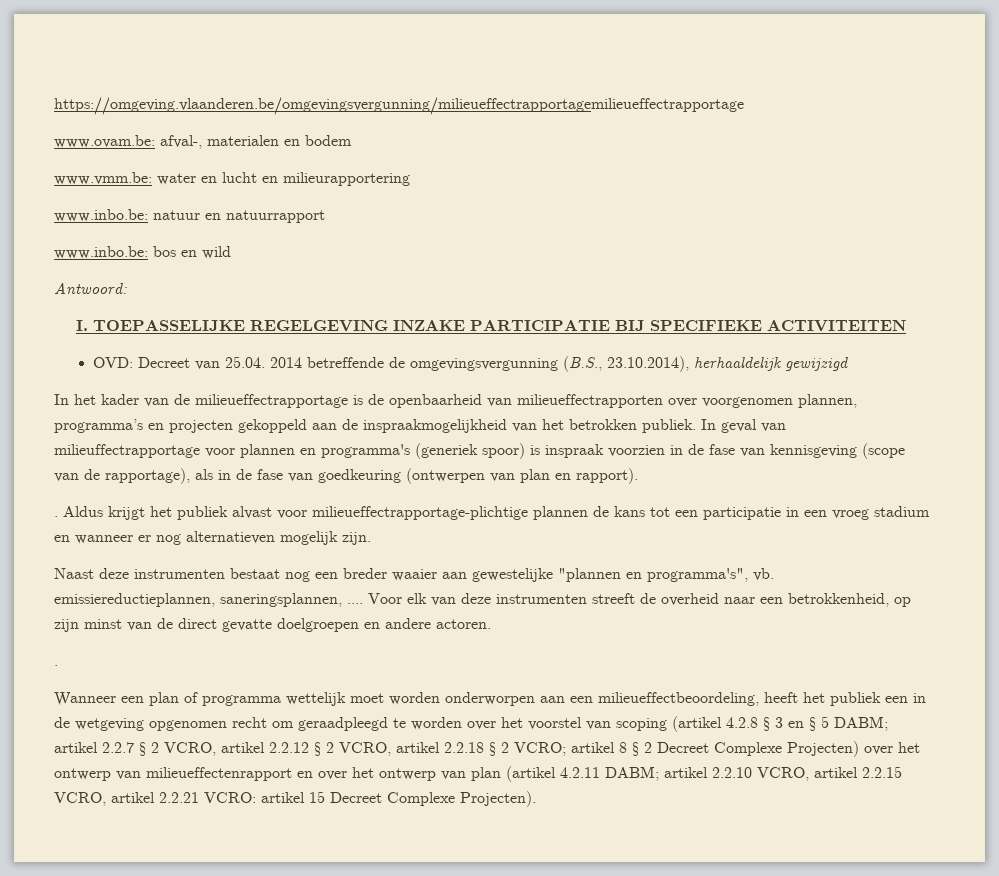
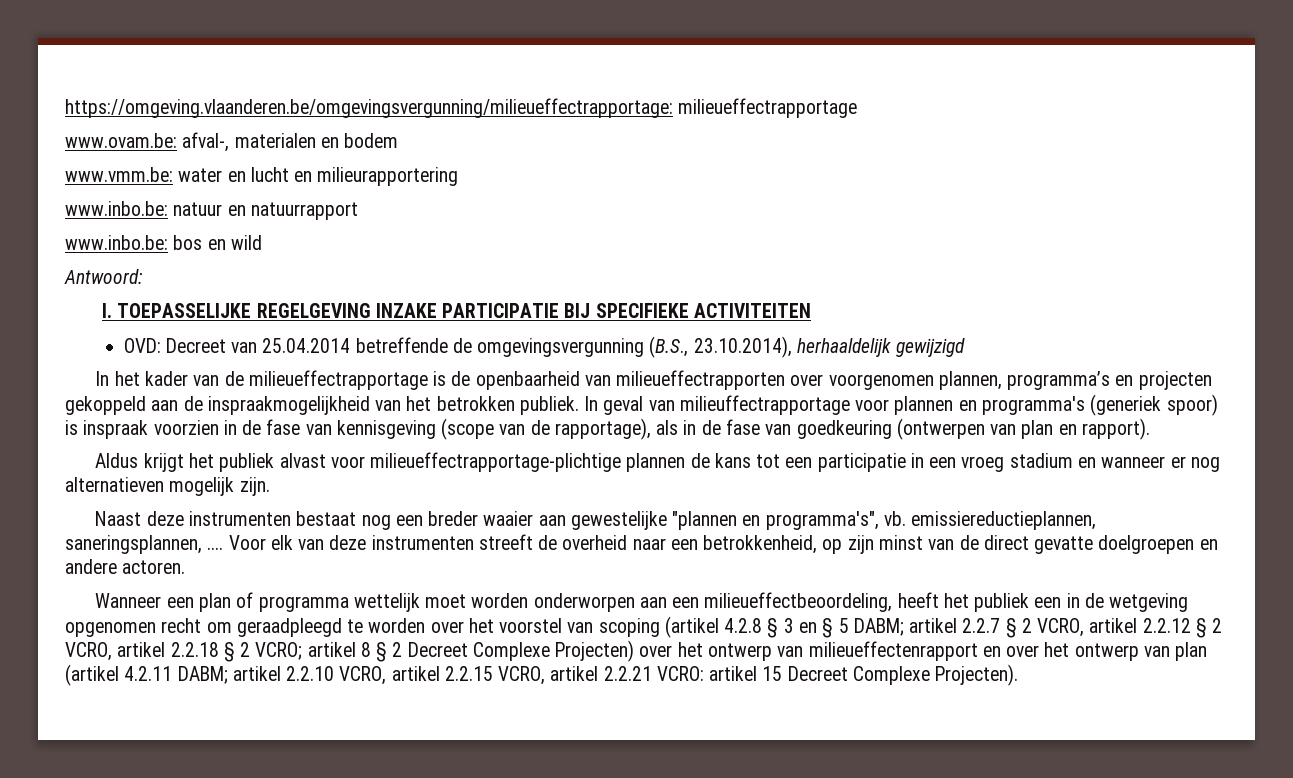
[54,97,744,115] https://omgeving.vlaanderen.be/omgevingsvergunning/milieueffectrapportagemilieueffectrapportage -> [65,98,858,118] https://omgeving.vlaanderen.be/omgevingsvergunning/milieueffectrapportage: milieueffectrapportage
[225,356,303,368] 25.04. 2014 -> [262,338,351,353] 25.04.2014
[54,516,58,517] . -> (1150, 429) none
[54,665,58,666] // . -> (186, 567) none

